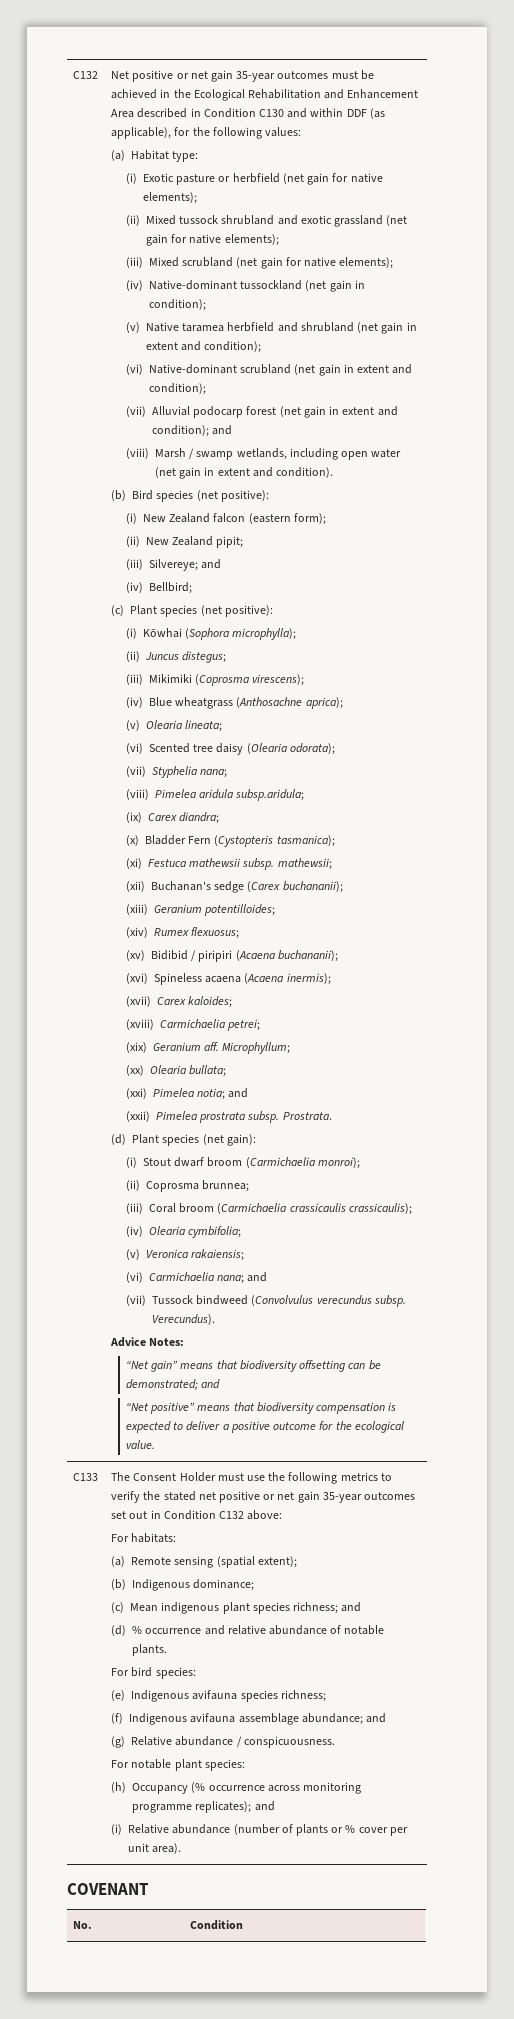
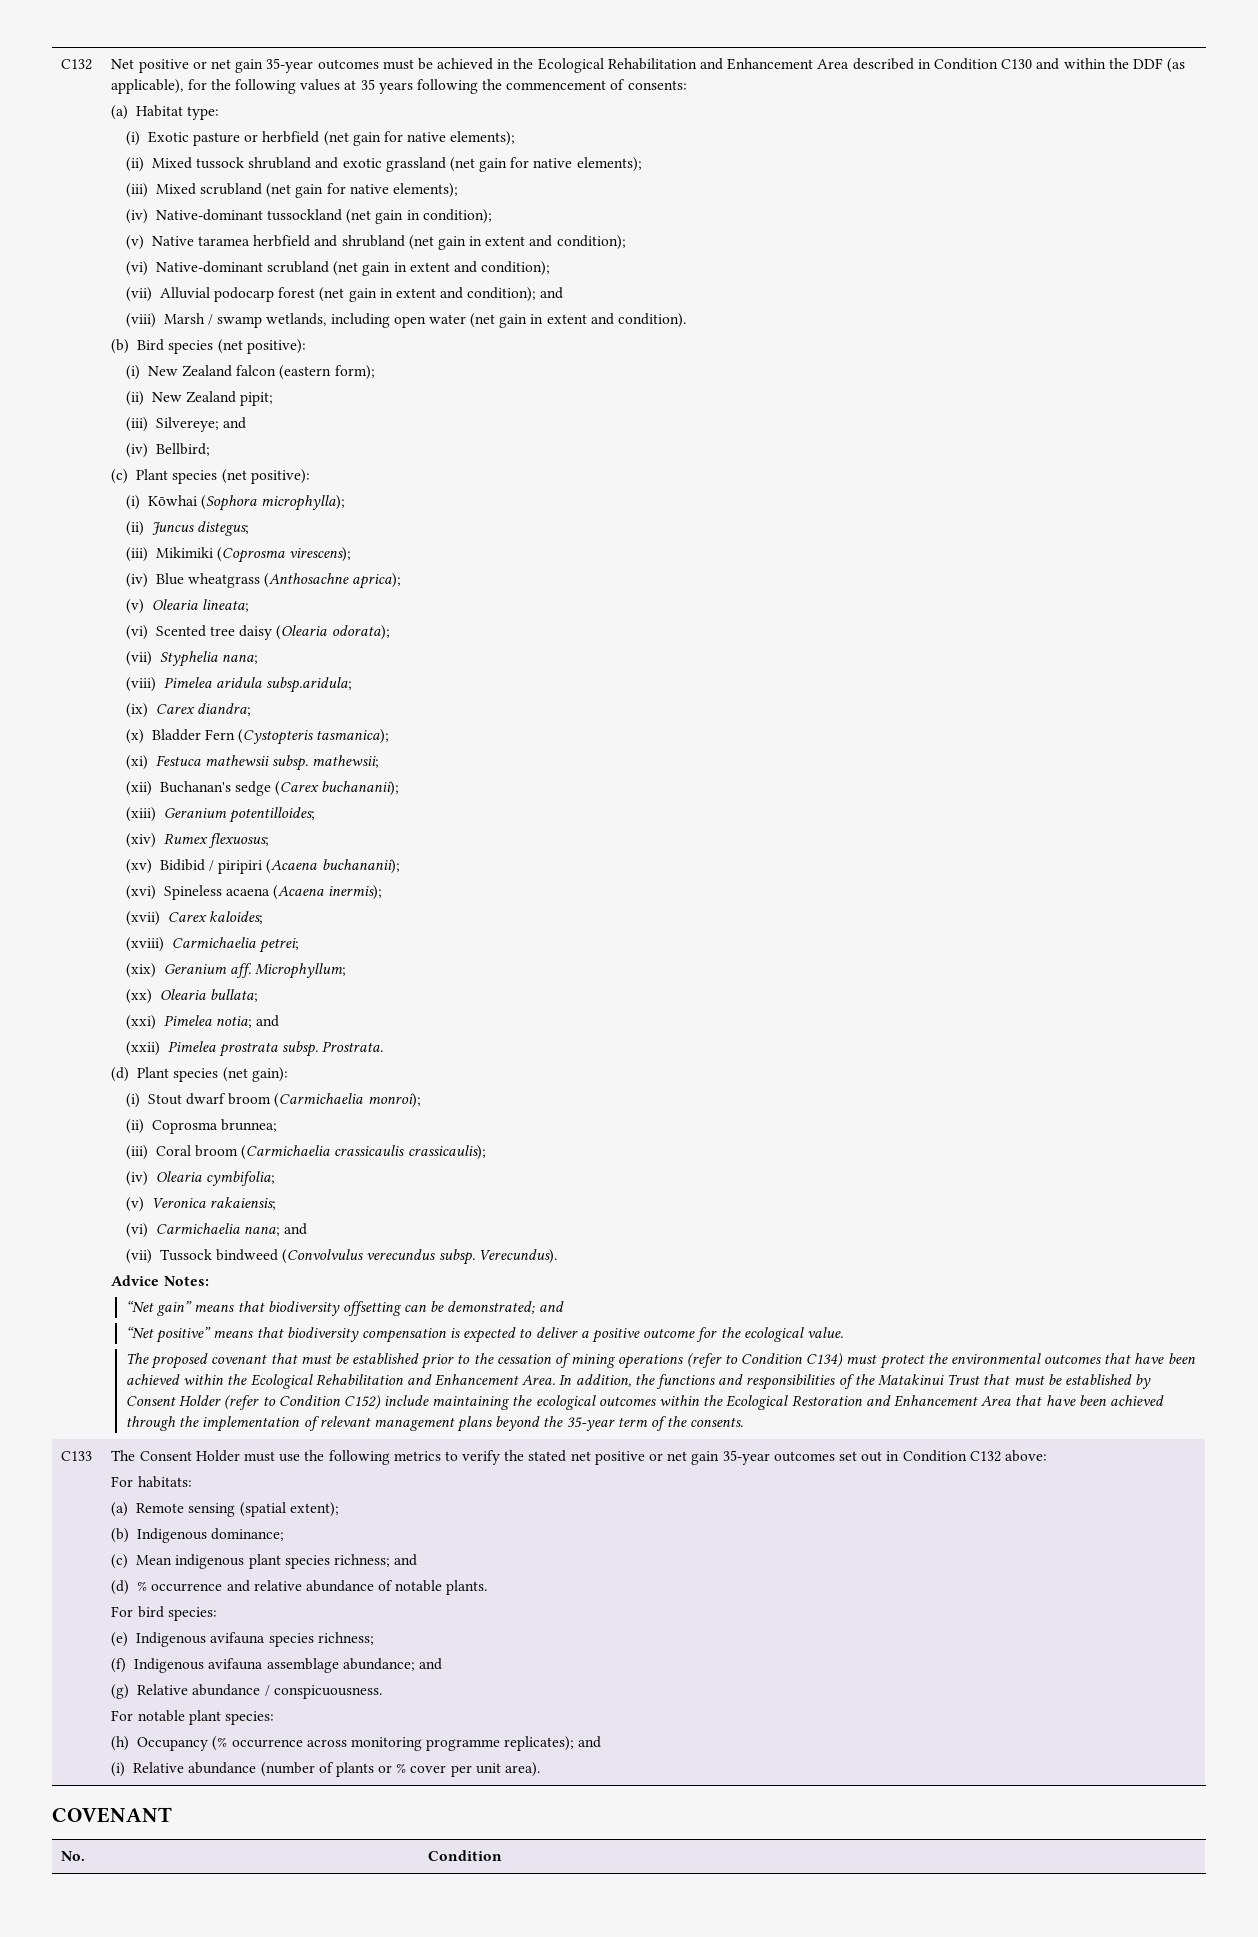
(344, 112) none -> [1108,58,1129,69] the
[264,127,301,137] values: -> [300,79,687,94] values at 35 years following the commencement of consents:
(155, 1444) none -> [126,1353,1196,1369] [126,1374,1152,1390] [126,1395,1164,1410] [126,1416,744,1432] // The proposed covenant that must be established prior to the cessation of mining operations (refer to Condition C134) must protect the environmental outcomes that have been achieved within the Ecological Rehabilitation and Enhancement Area. In addition, the functions and responsibilities of the Matakinui Trust that must be established by Consent Holder (refer to Condition C152) include maintaining the ecological outcomes within the Ecological Restoration and Enhancement Area that have been achieved through the implementation of relevant management plans beyond the 35-year term of the consents.

